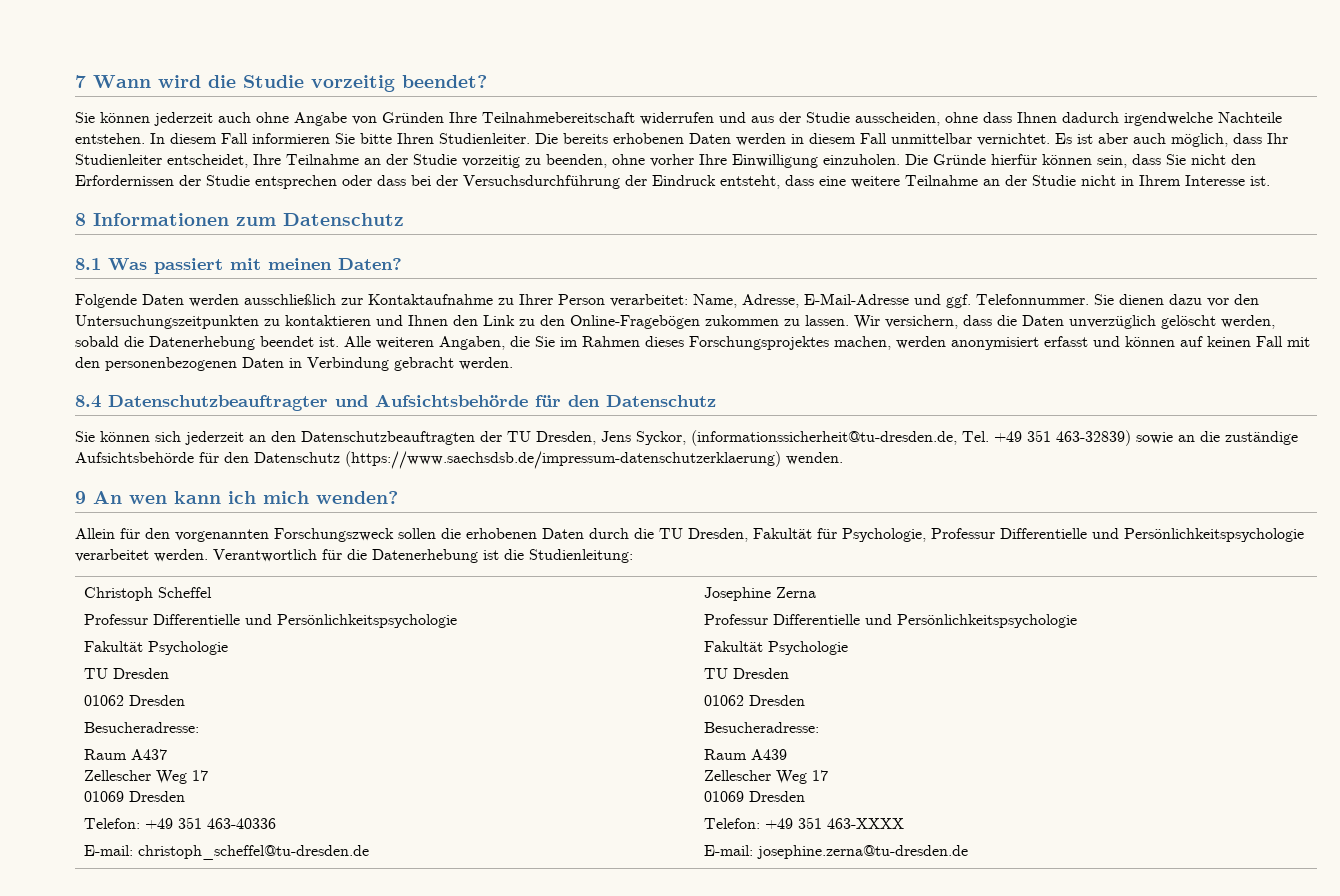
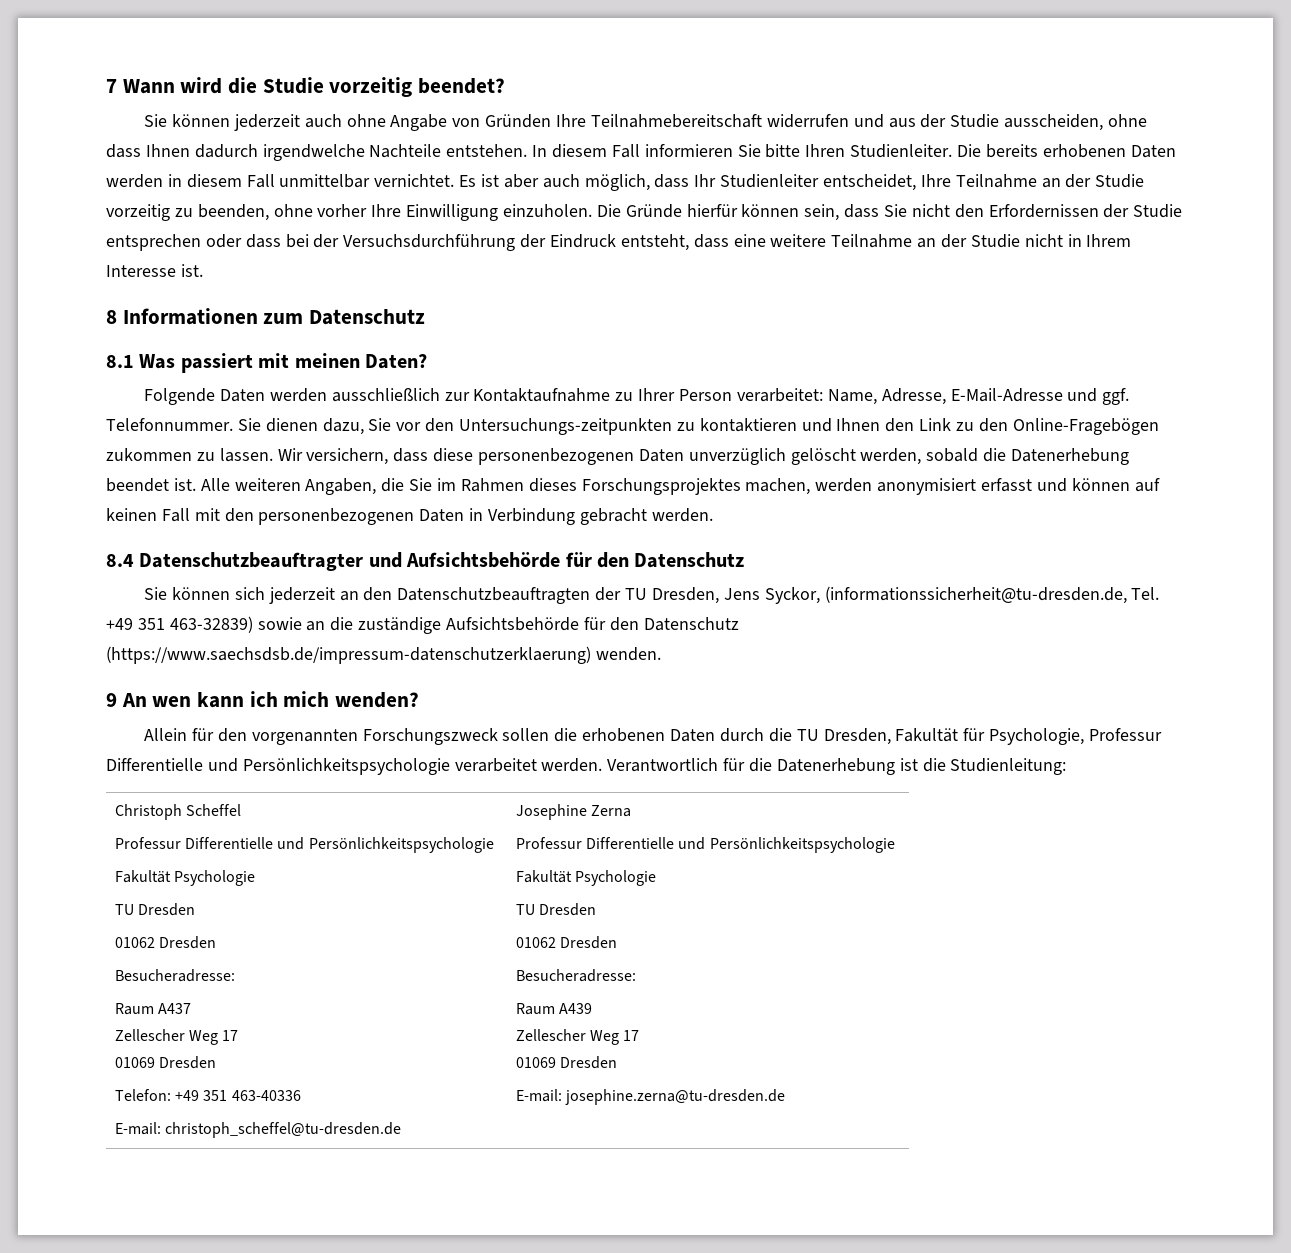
[1169,294,1202,305] dazu -> [322,418,392,435] dazu, Sie
[75,315,259,329] Untersuchungszeitpunkten -> [459,418,673,435] Untersuchungs-zeitpunkten
[997,315,1017,326] die -> [433,448,635,465] diese personenbezogenen
[704,817,905,829] // Telefon: +49 351 463-XXXX -> (618, 1062) none

